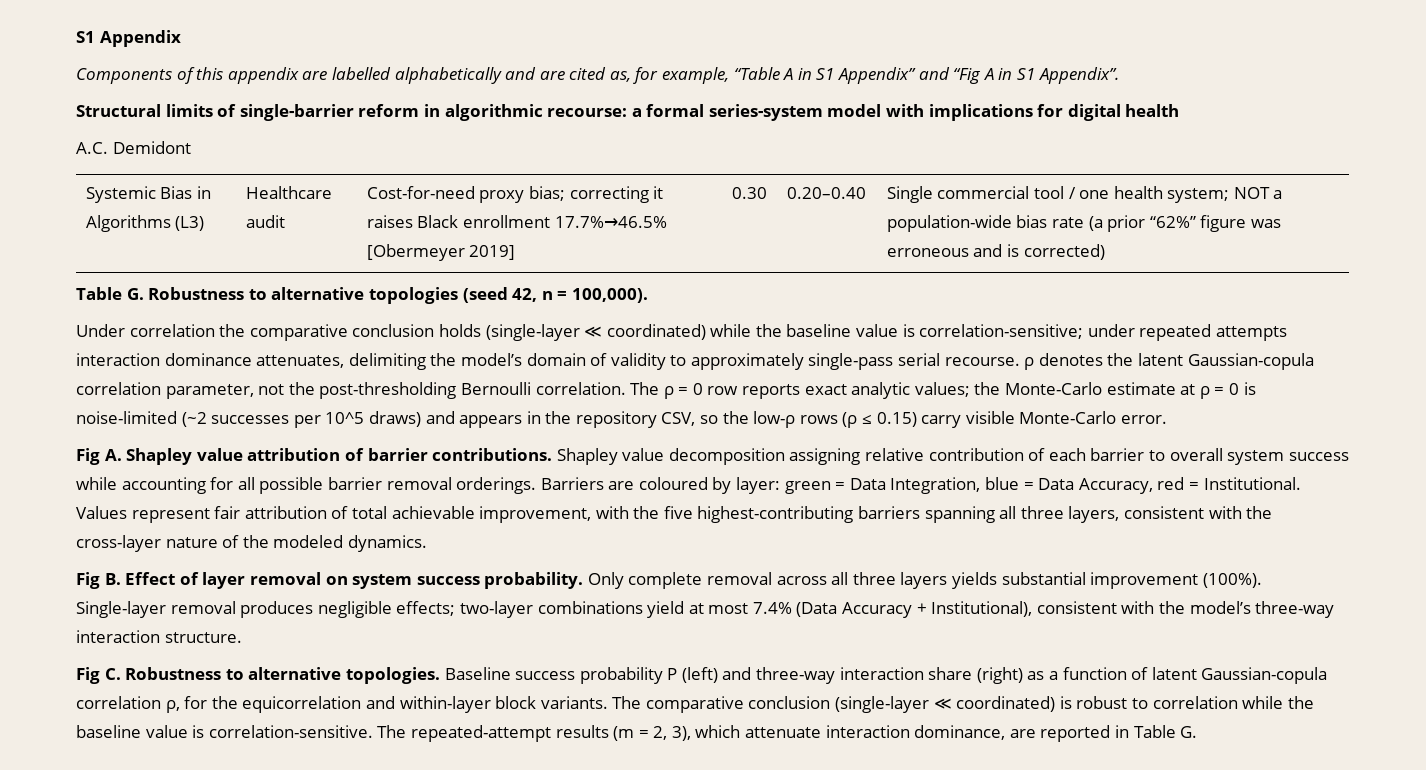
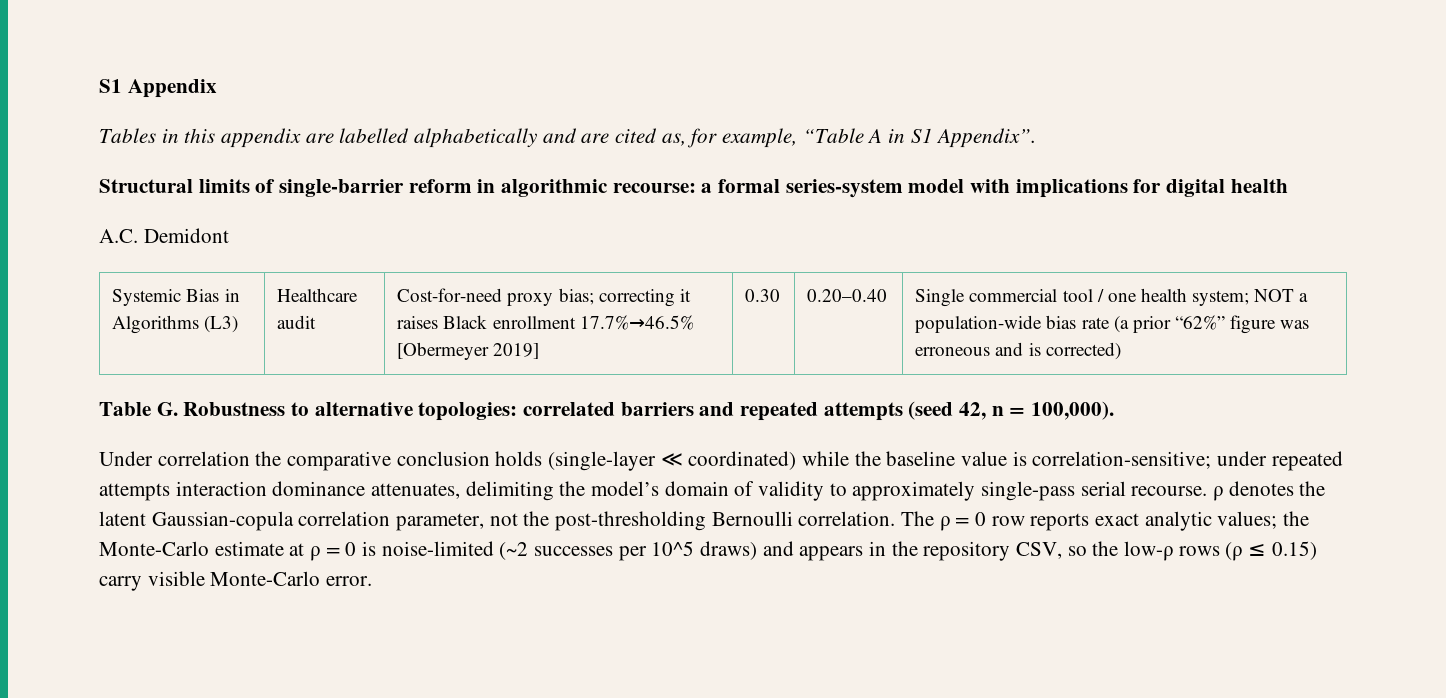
[76,67,195,84] Components of -> [99,128,179,143] Tables in
[838,67,1035,84] Appendix” and “Fig A in S1 -> (933, 135) none
[368,287,458,304] topologies -> [418,402,903,421] topologies: correlated barriers and repeated attempts
[76,448,1349,465] [76,477,1301,494] [76,506,1273,523] [76,535,427,552] [76,572,1262,589] [76,601,1335,618] [76,630,242,643] [76,667,1328,684] [76,696,1314,713] [76,725,1198,742] // Fig A. Shapley value attribution of barrier contributions. Shapley value decomposition assigning relative contribution of each barrier to overall system success while accounting for all possible barrier removal orderings. Barriers are coloured by layer: green = Data Integration, blue = Data Accuracy, red = Institutional. Values represent fair attribution of total achievable improvement, with the five highest-contributing barriers spanning all three layers, consistent with the cross-layer nature of the modeled dynamics. // Fig B. Effect of layer removal on system success probability. Only complete removal across all three layers yields substantial improvement (100%). Single-layer removal produces negligible effects; two-layer combinations yield at most 7.4% (Data Accuracy + Institutional), consistent with the model’s three-way interaction structure. // Fig C. Robustness to alternative topologies. Baseline success probability P (left) and three-way interaction share (right) as a function of latent Gaussian-copula correlation ρ, for the equicorrelation and within-layer block variants. The comparative conclusion (single-layer ≪ coordinated) is robust to correlation while the baseline value is correlation-sensitive. The repeated-attempt results (m = 2, 3), which attenuate interaction dominance, are reported in Table G. -> (373, 581) none

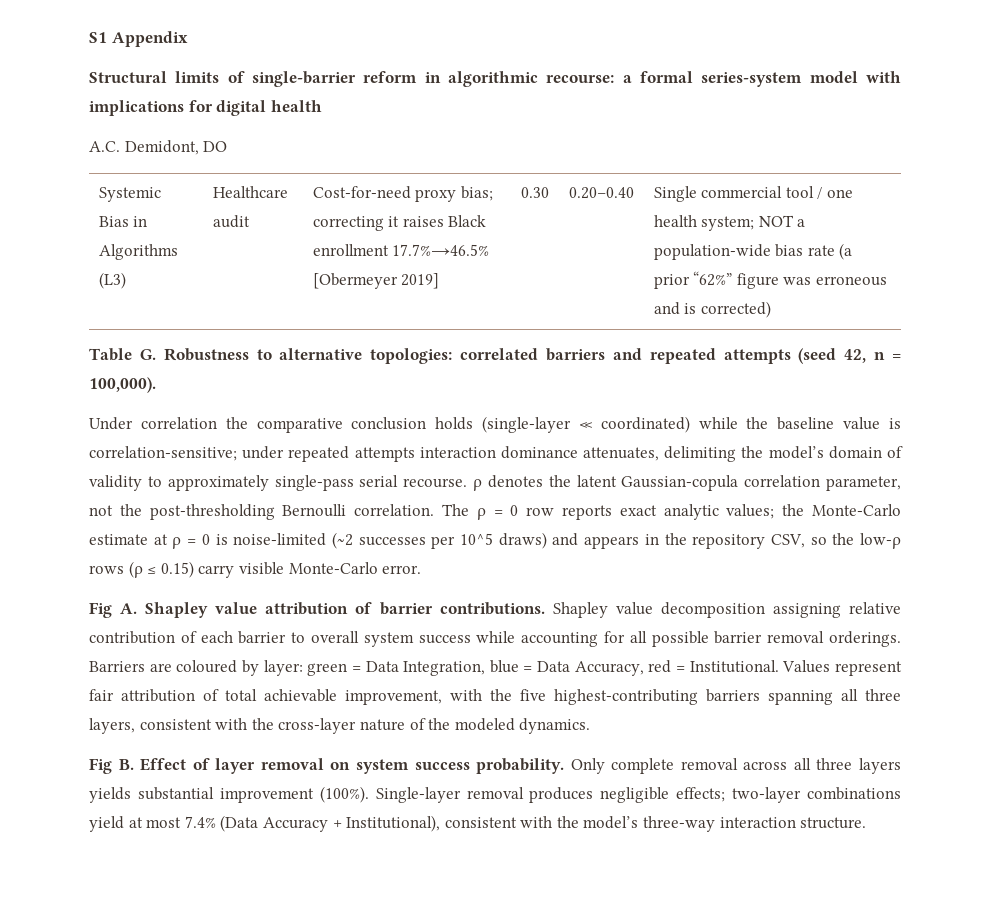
[99,128,1037,148] // Tables in this appendix are labelled alphabetically and are cited as, for example, “Table A in S1 Appendix”. -> (188, 39) none
[143,228,229,243] Demidont -> [124,140,228,155] Demidont, DO
(373, 581) none -> [89,602,902,618] [89,631,901,647] [89,660,902,676] [89,689,901,705] [89,718,591,734] [89,758,901,774] [89,786,901,803] [89,815,867,832] // Fig A. Shapley value attribution of barrier contributions. Shapley value decomposition assigning relative contribution of each barrier to overall system success while accounting for all possible barrier removal orderings. Barriers are coloured by layer: green = Data Integration, blue = Data Accuracy, red = Institutional. Values represent fair attribution of total achievable improvement, with the five highest-contributing barriers spanning all three layers, consistent with the cross-layer nature of the modeled dynamics. // Fig B. Effect of layer removal on system success probability. Only complete removal across all three layers yields substantial improvement (100%). Single-layer removal produces negligible effects; two-layer combinations yield at most 7.4% (Data Accuracy + Institutional), consistent with the model’s three-way interaction structure.

